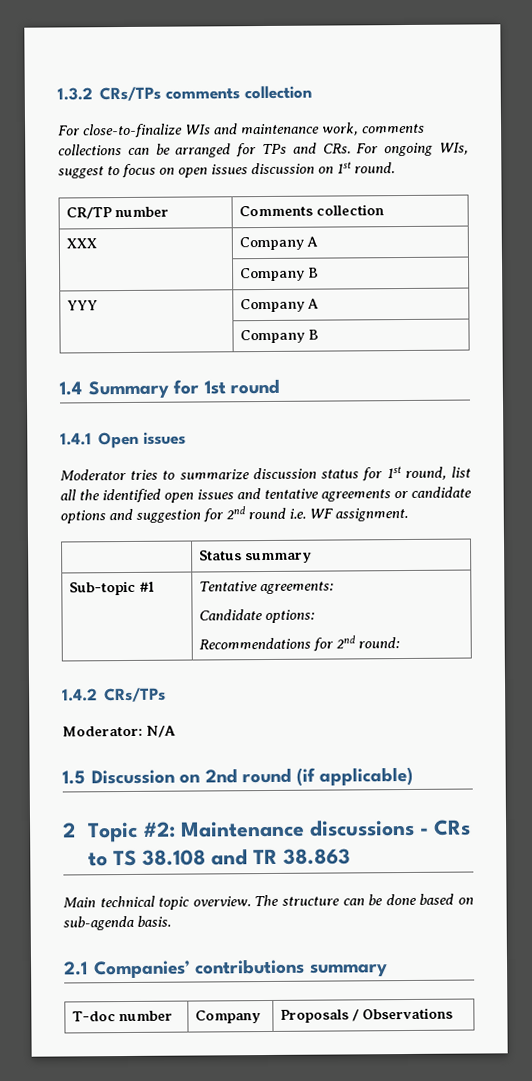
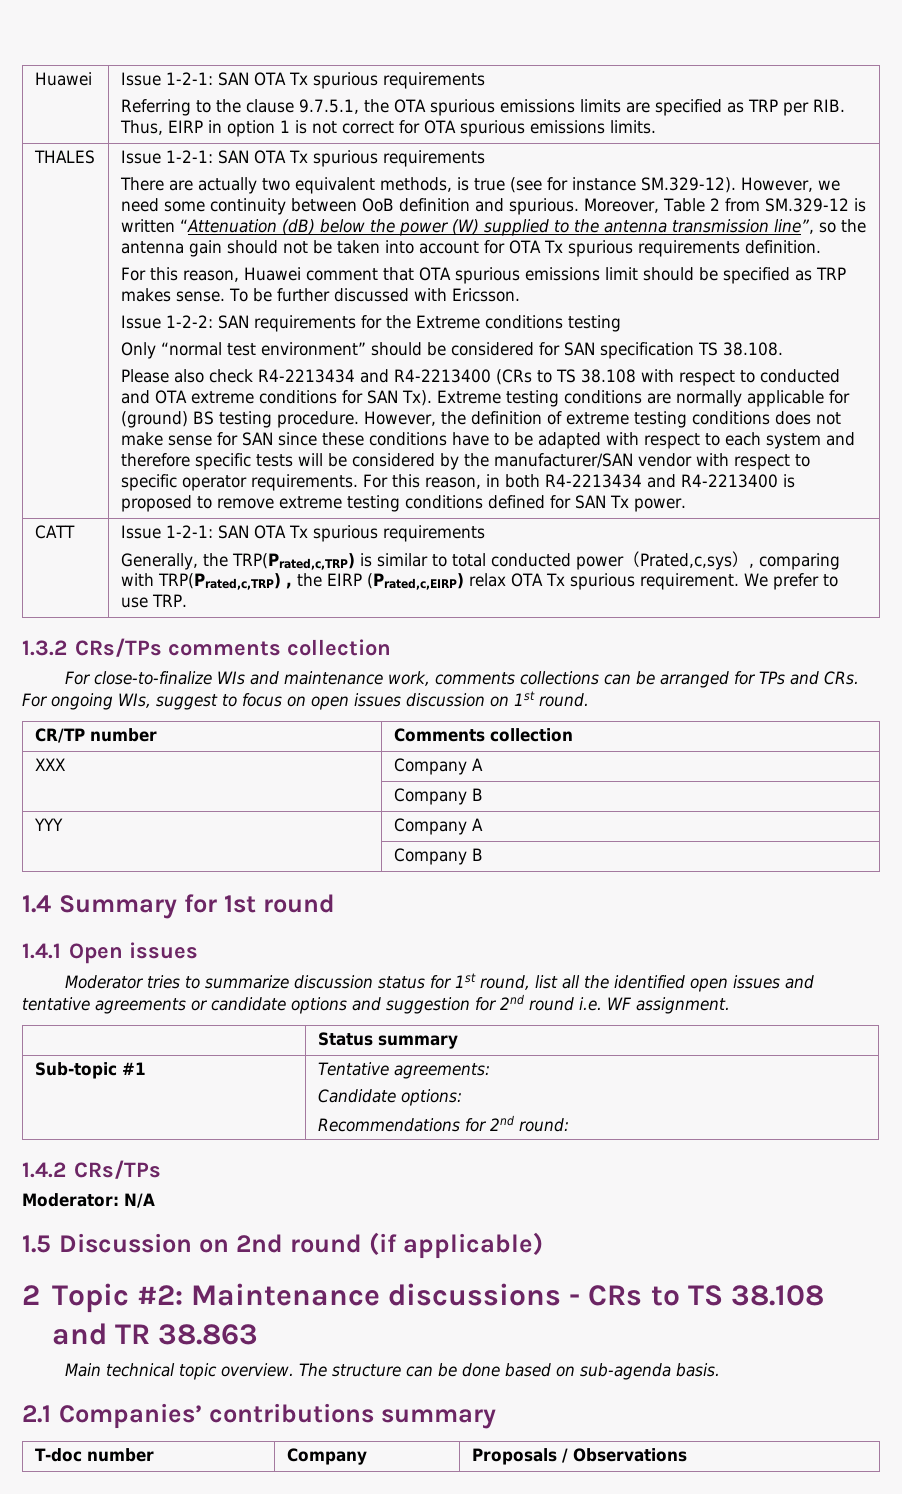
(57, 94) none -> [34,72,92,86] [120,72,485,89] [120,99,845,116] [119,120,656,137] [33,150,95,164] [120,150,485,167] [119,177,840,194] [120,198,866,215] [120,219,866,236] [120,240,821,257] [120,267,846,284] [120,288,520,302] [120,315,621,332] [120,342,783,359] [120,369,840,386] [120,390,850,407] [120,411,841,428] [120,432,855,449] [120,453,810,470] [120,474,795,491] [120,495,686,512] [34,525,75,539] [120,525,485,542] [120,551,840,570] [120,573,838,590] [120,594,187,608] Huawei | Issue 1-2-1: SAN OTA Tx spurious requirements // Referring to the clause 9.7.5.1, the OTA spurious emissions limits are specified as TRP per RIB. Thus, EIRP in option 1 is not correct for OTA spurious emissions limits. // THALES | Issue 1-2-1: SAN OTA Tx spurious requirements // There are actually two equivalent methods, is true (see for instance SM.329-12). However, we need some continuity between OoB definition and spurious. Moreover, Table 2 from SM.329-12 is written “Attenuation (dB) below the power (W) supplied to the antenna transmission line”, so the antenna gain should not be taken into account for OTA Tx spurious requirements definition. // For this reason, Huawei comment that OTA spurious emissions limit should be specified as TRP makes sense. To be further discussed with Ericsson. // Issue 1-2-2: SAN requirements for the Extreme conditions testing // Only “normal test environment” should be considered for SAN specification TS 38.108. // Please also check R4-2213434 and R4-2213400 (CRs to TS 38.108 with respect to conducted and OTA extreme conditions for SAN Tx). Extreme testing conditions are normally applicable for (ground) BS testing procedure. However, the definition of extreme testing conditions does not make sense for SAN since these conditions have to be adapted with respect to each system and therefore specific tests will be considered by the manufacturer/SAN vendor with respect to specific operator requirements. For this reason, in both R4-2213434 and R4-2213400 is proposed to remove extreme testing conditions defined for SAN Tx power. // CATT | Issue 1-2-1: SAN OTA Tx spurious requirements // Generally, the TRP(Prated,c,TRP) is similar to total conducted power（Prated,c,sys）, comparing with TRP(Prated,c,TRP) , the EIRP (Prated,c,EIRP) relax OTA Tx spurious requirement. We prefer to use TRP. //

